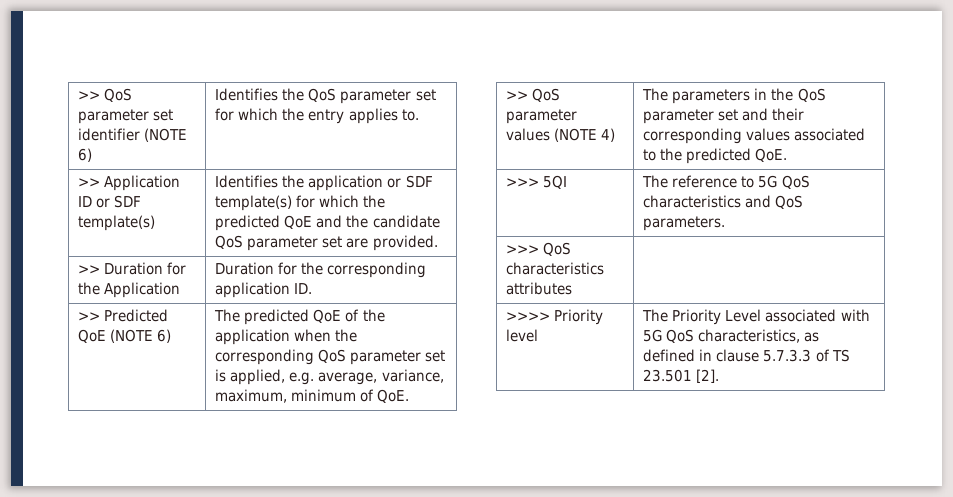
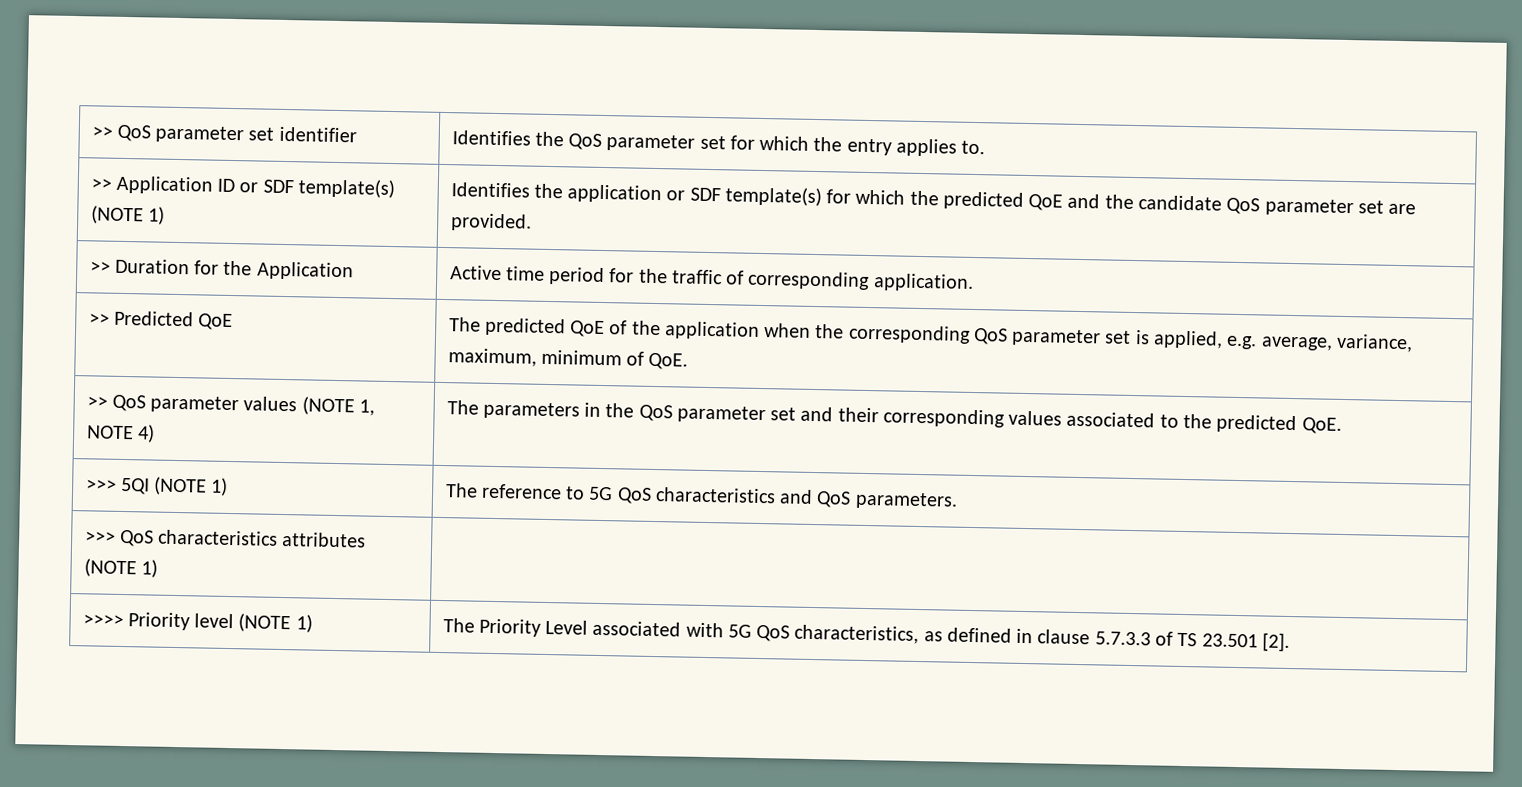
[144,128,188,142] [78,148,93,162] (NOTE 6) -> (357, 134) none
(156, 223) none -> [90,205,165,225] (NOTE 1)
[215,262,427,278] [215,282,313,298] Duration for the corresponding application ID. -> [449,265,974,292] Active time period for the traffic of corresponding application.
[110,329,172,343] (NOTE 6) -> (234, 322) none
(598, 135) none -> [358,399,375,416] [86,425,134,440] 1, NOTE
(568, 182) none -> [153,476,229,496] (NOTE 1)
(573, 288) none -> [83,558,158,578] (NOTE 1)
(539, 335) none -> [238,613,313,633] (NOTE 1)

